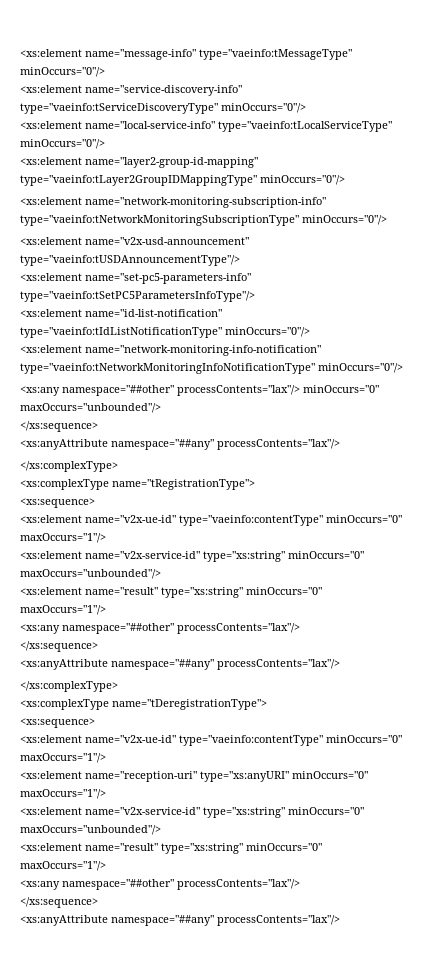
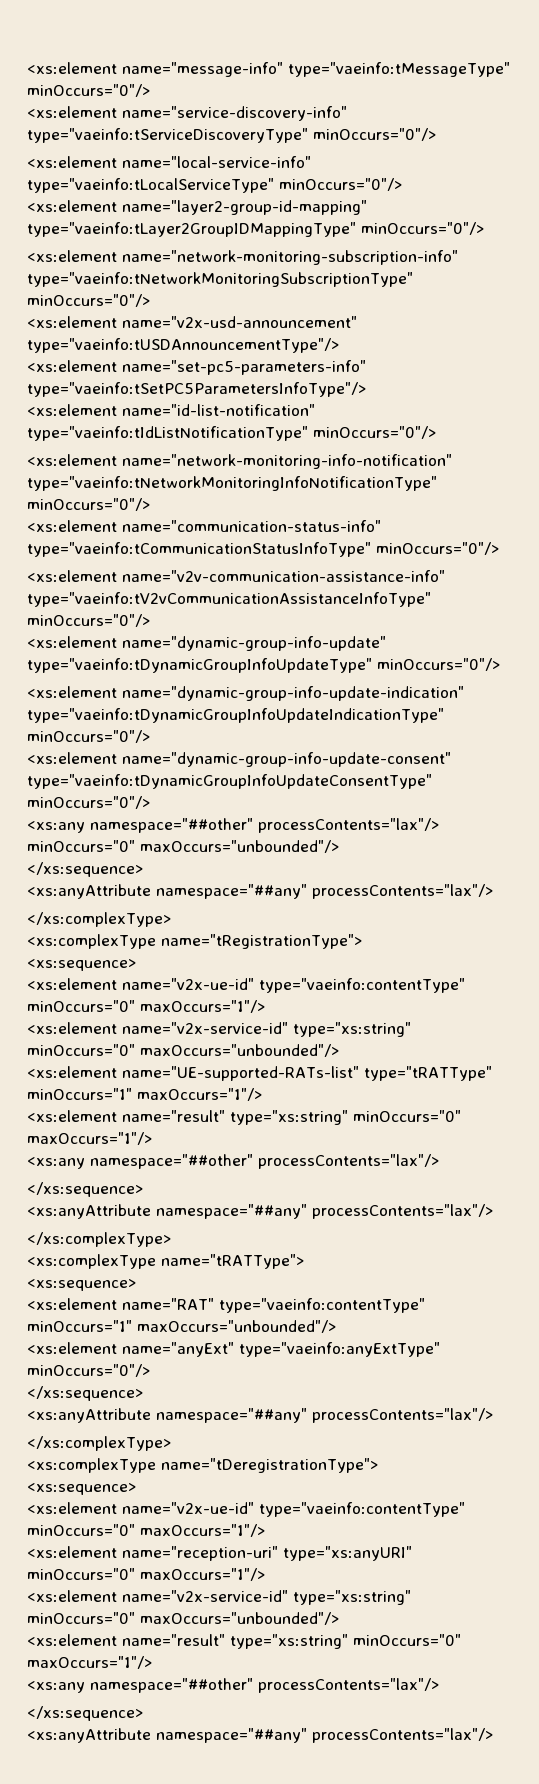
(403, 368) none -> [27,520,381,532] [27,542,499,557] [27,570,445,582] [27,592,431,607] [27,614,150,627] [27,636,386,651] [27,658,500,673] [27,686,464,701] [27,708,444,723] [27,730,150,743] [27,752,451,767] [27,774,432,789] [27,796,150,809] // <xs:element name="communication-status-info" type="vaeinfo:tCommunicationStatusInfoType" minOccurs="0"/> // <xs:element name="v2v-communication-assistance-info" type="vaeinfo:tV2vCommunicationAssistanceInfoType" minOccurs="0"/> // <xs:element name="dynamic-group-info-update" type="vaeinfo:tDynamicGroupInfoUpdateType" minOccurs="0"/> // <xs:element name="dynamic-group-info-update-indication" type="vaeinfo:tDynamicGroupInfoUpdateIndicationType" minOccurs="0"/> // <xs:element name="dynamic-group-info-update-consent" type="vaeinfo:tDynamicGroupInfoUpdateConsentType" minOccurs="0"/>
(161, 574) none -> [27,1066,492,1081] [27,1088,262,1101] // <xs:element name="UE-supported-RATs-list" type="tRATType" minOccurs="1" maxOccurs="1"/>
(118, 686) none -> [27,1254,304,1269] [27,1279,136,1291] [27,1298,425,1313] [27,1320,336,1333] [27,1342,440,1357] [27,1364,150,1377] [27,1386,143,1401] [27,1408,493,1423] [27,1436,171,1451] // <xs:complexType name="tRATType"> // <xs:sequence> // <xs:element name="RAT" type="vaeinfo:contentType" minOccurs="1" maxOccurs="unbounded"/> // <xs:element name="anyExt" type="vaeinfo:anyExtType" minOccurs="0"/> // </xs:sequence> // <xs:anyAttribute namespace="##any" processContents="lax"/> // </xs:complexType>

